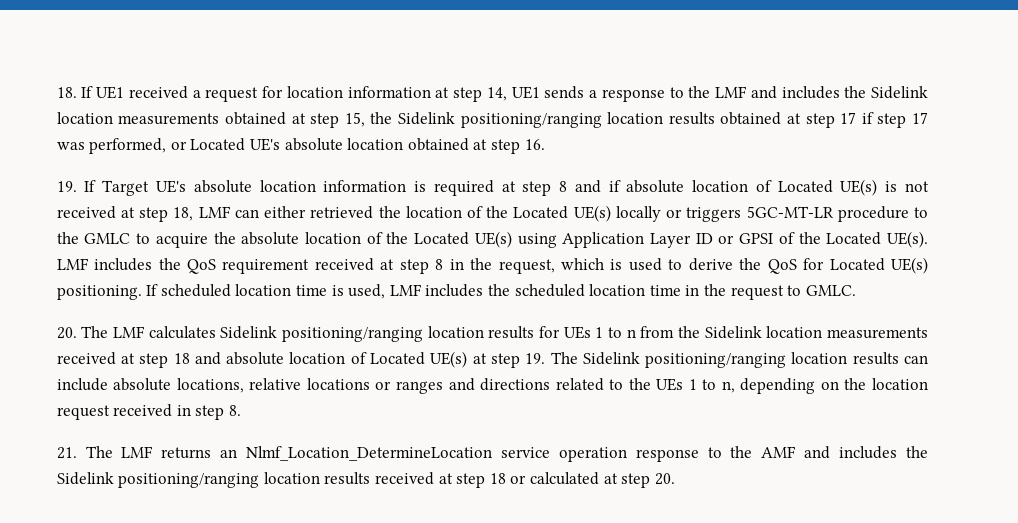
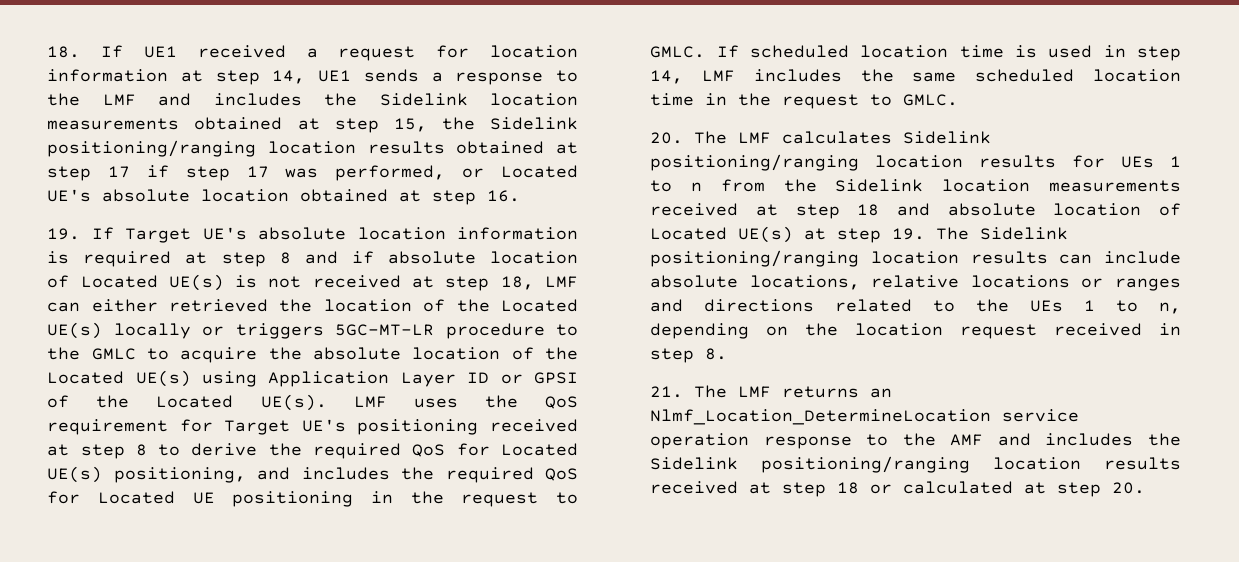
[94,258,153,271] includes -> [413,398,458,408] uses
[314,258,662,274] received at step 8 in the request, which is used -> [179,419,578,435] [47,444,147,459] for Target UE's positioning received at step 8
(762, 264) none -> [313,443,402,459] required
[56,285,142,300] positioning. -> [113,467,578,483] [47,491,578,507] [650,46,706,58] positioning, and includes the required QoS for Located UE positioning in the request to GMLC.
[348,284,511,299] used, LMF includes the -> [1048,45,1181,61] [650,69,957,84] used in step 14, LMF includes the same

